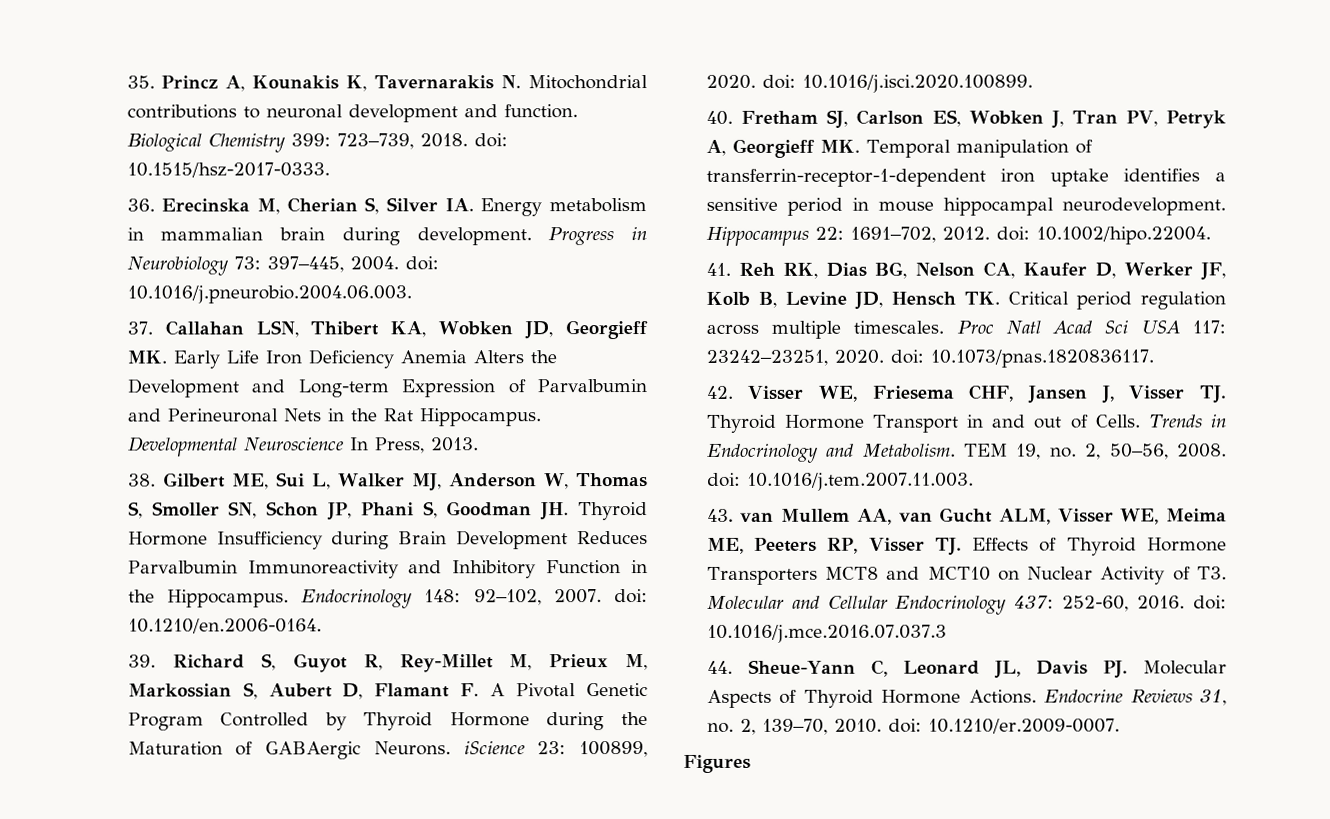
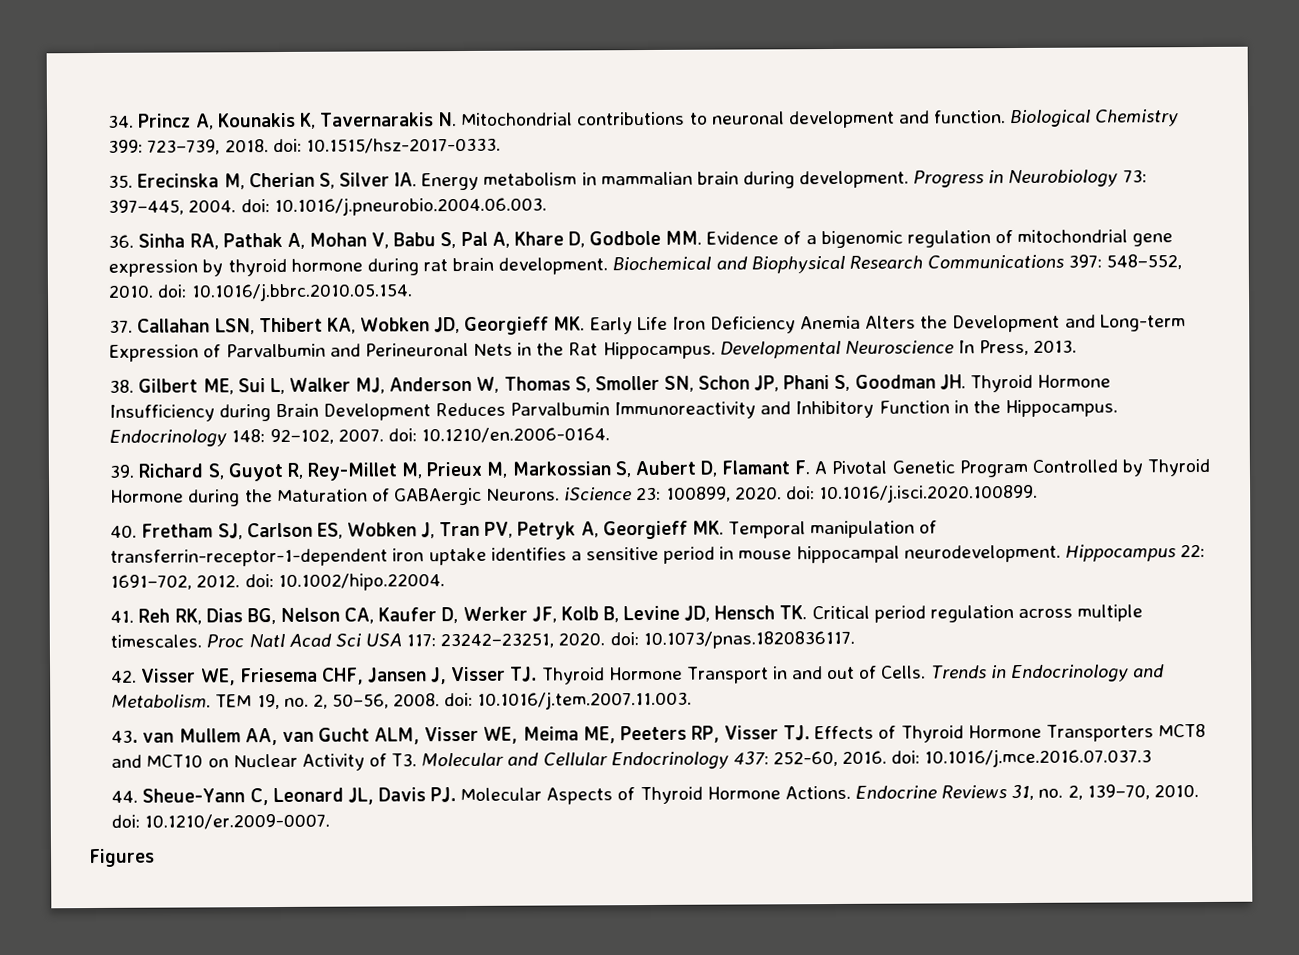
[126,75,155,89] 35. -> [108,114,135,128] 34.
[126,198,155,212] 36. -> [108,174,134,188] 35.
(412, 294) none -> [108,229,1174,250] [108,254,1183,277] [108,282,413,302] // 36. Sinha RA, Pathak A, Mohan V, Babu S, Pal A, Khare D, Godbole MM. Evidence of a bigenomic regulation of mitochondrial gene expression by thyroid hormone during rat brain development. Biochemical and Biophysical Research Communications 397: 548–552, 2010. doi: 10.1016/j.bbrc.2010.05.154.

